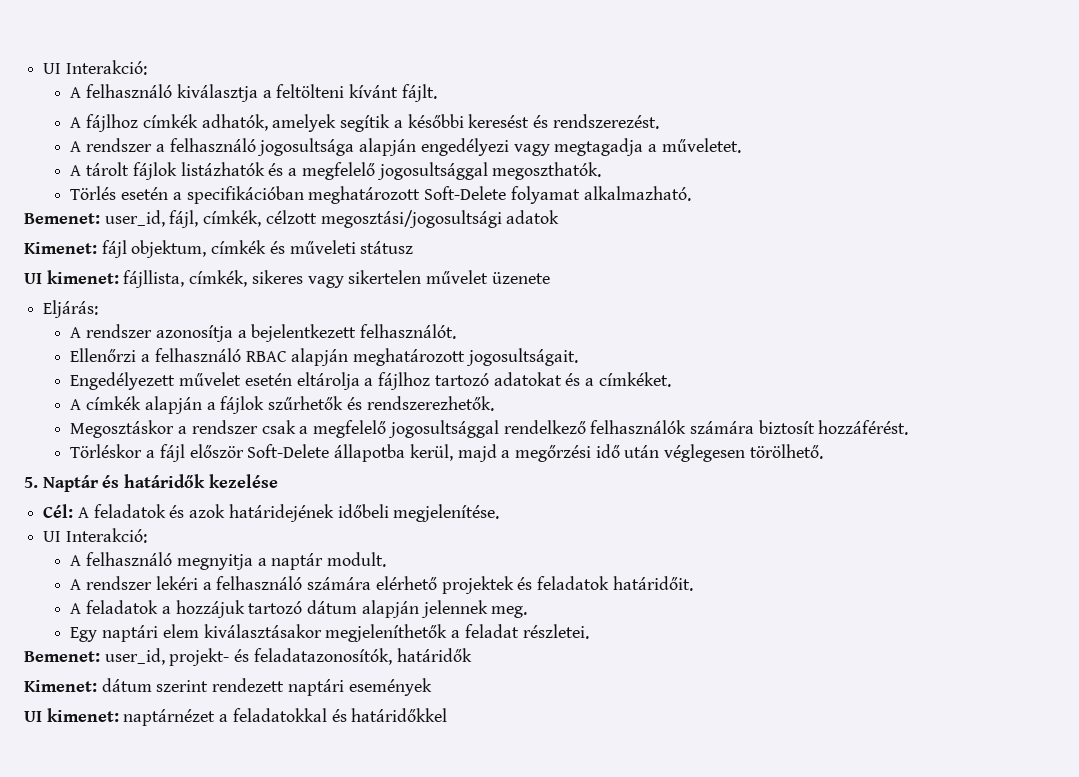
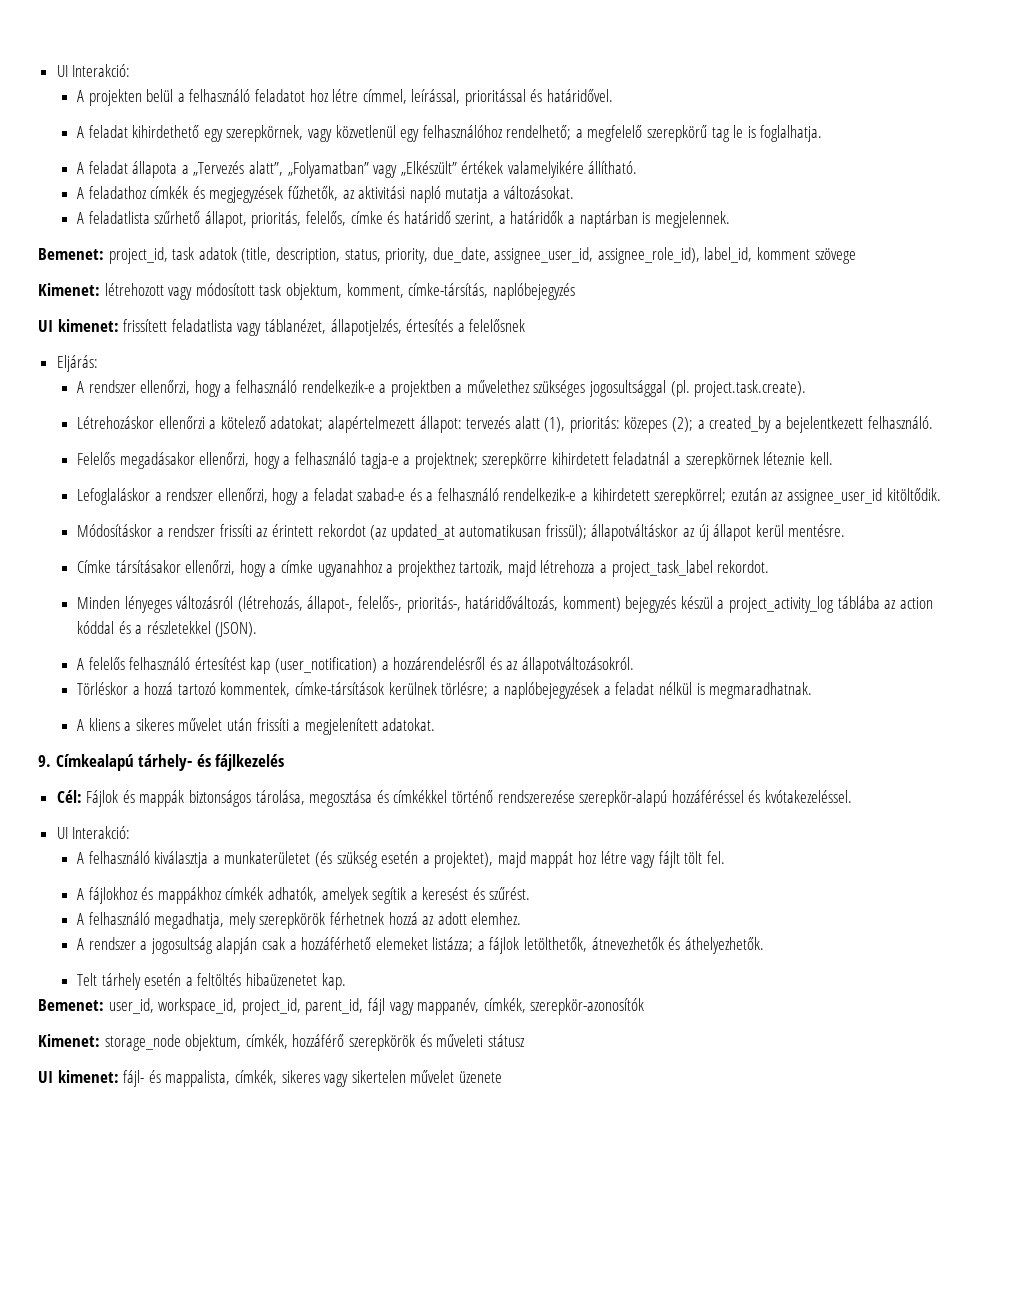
[43,60,147,75] [70,84,437,102] [70,114,139,132] UI Interakció: // A felhasználó kiválasztja a feltölteni kívánt fájlt. // A fájlhoz -> [56,64,131,77] [76,89,614,106] [76,125,823,142] [76,161,638,178] [76,186,575,203] [76,211,730,228] [38,247,856,264] [38,283,575,300] [38,319,526,336] [56,355,98,372] [76,380,807,397] [76,416,934,433] [76,452,833,469] [76,488,941,505] [76,524,846,541] [76,560,770,577] [76,596,933,613] [76,621,258,637] [76,657,634,674] [76,682,813,699] [76,718,436,735] [38,754,285,771] [56,790,852,807] [56,826,131,839] [76,851,726,868] [76,887,222,904] UI Interakció: // A projekten belül a felhasználó feladatot hoz létre címmel, leírással, prioritással és határidővel. // A feladat kihirdethető egy szerepkörnek, vagy közvetlenül egy felhasználóhoz rendelhető; a megfelelő szerepkörű tag le is foglalhatja. // A feladat állapota a „Tervezés alatt”, „Folyamatban” vagy „Elkészült” értékek valamelyikére állítható. // A feladathoz címkék és megjegyzések fűzhetők, az aktivitási napló mutatja a változásokat. // A feladatlista szűrhető állapot, prioritás, felelős, címke és határidő szerint, a határidők a naptárban is megjelennek. // Bemenet: project_id, task adatok (title, description, status, priority, due_date, assignee_user_id, assignee_role_id), label_id, komment szövege // Kimenet: létrehozott vagy módosított task objektum, komment, címke-társítás, naplóbejegyzés // UI kimenet: frissített feladatlista vagy táblanézet, állapotjelzés, értesítés a felelősnek // Eljárás: // A rendszer ellenőrzi, hogy a felhasználó rendelkezik-e a projektben a művelethez szükséges jogosultsággal (pl. project.task.create). // Létrehozáskor ellenőrzi a kötelező adatokat; alapértelmezett állapot: tervezés alatt (1), prioritás: közepes (2); a created_by a bejelentkezett felhasználó. // Felelős megadásakor ellenőrzi, hogy a felhasználó tagja-e a projektnek; szerepkörre kihirdetett feladatnál a szerepkörnek léteznie kell. // Lefoglaláskor a rendszer ellenőrzi, hogy a feladat szabad-e és a felhasználó rendelkezik-e a kihirdetett szerepkörrel; ezután az assignee_user_id kitöltődik. // Módosításkor a rendszer frissíti az érintett rekordot (az updated_at automatikusan frissül); állapotváltáskor az új állapot kerül mentésre. // Címke társításakor ellenőrzi, hogy a címke ugyanahhoz a projekthez tartozik, majd létrehozza a project_task_label rekordot. // Minden lényeges változásról (létrehozás, állapot-, felelős-, prioritás-, határidőváltozás, komment) bejegyzés készül a project_activity_log táblába az action kóddal és a részletekkel (JSON). // A felelős felhasználó értesítést kap (user_notification) a hozzárendelésről és az állapotváltozásokról. // Törléskor a hozzá tartozó kommentek, címke-társítások kerülnek törlésre; a naplóbejegyzések a feladat nélkül is megmaradhatnak. // A kliens a sikeres művelet után frissíti a megjelenített adatokat. // 9. Címkealapú tárhely- és fájlkezelés // Cél: Fájlok és mappák biztonságos tárolása, megosztása és címkékkel történő rendszerezése szerepkör-alapú hozzáféréssel és kvótakezeléssel. // UI Interakció: // A felhasználó kiválasztja a munkaterületet (és szükség esetén a projektet), majd mappát hoz létre vagy fájlt tölt fel. // A fájlokhoz és mappákhoz
[407,114,464,128] későbbi -> (418, 895) none
[552,114,659,129] [70,138,741,156] [70,162,602,180] [70,186,691,204] [24,210,560,228] [24,240,267,258] rendszerezést. // A rendszer a felhasználó jogosultsága alapján engedélyezi vagy megtagadja a műveletet. // A tárolt fájlok listázhatók és a megfelelő jogosultsággal megoszthatók. // Törlés esetén a specifikációban meghatározott Soft-Delete folyamat alkalmazható. // Bemenet: user_id, fájl, címkék, célzott megosztási/jogosultsági adatok // Kimenet: fájl objektum, címkék -> [489,887,531,900] [76,912,522,929] [76,937,764,954] [76,973,346,990] [38,998,645,1015] [38,1034,415,1051] szűrést. // A felhasználó megadhatja, mely szerepkörök férhetnek hozzá az adott elemhez. // A rendszer a jogosultság alapján csak a hozzáférhető elemeket listázza; a fájlok letölthetők, átnevezhetők és áthelyezhetők. // Telt tárhely esetén a feltöltés hibaüzenetet kap. // Bemenet: user_id, workspace_id, project_id, parent_id, fájl vagy mappanév, címkék, szerepkör-azonosítók // Kimenet: storage_node objektum, címkék, hozzáférő szerepkörök
[123,270,185,288] fájllista, -> [123,1070,231,1087] fájl- és mappalista,
[43,300,99,318] [70,324,457,342] [70,348,578,366] [70,372,671,390] [70,396,494,414] [70,420,909,438] [70,444,823,462] [24,474,278,492] [43,504,500,522] [43,528,147,543] [70,552,387,570] [70,576,693,594] [70,600,528,618] [70,624,589,642] [24,648,472,666] [24,678,432,696] [24,708,448,726] // Eljárás: // A rendszer azonosítja a bejelentkezett felhasználót. // Ellenőrzi a felhasználó RBAC alapján meghatározott jogosultságait. // Engedélyezett művelet esetén eltárolja a fájlhoz tartozó adatokat és a címkéket. // A címkék alapján a fájlok szűrhetők és rendszerezhetők. // Megosztáskor a rendszer csak a megfelelő jogosultsággal rendelkező felhasználók számára biztosít hozzáférést. // Törléskor a fájl először Soft-Delete állapotba kerül, majd a megőrzési idő után véglegesen törölhető. // 5. Naptár és határidők kezelése // Cél: A feladatok és azok határidejének időbeli megjelenítése. // UI Interakció: // A felhasználó megnyitja a naptár modult. // A rendszer lekéri a felhasználó számára elérhető projektek és feladatok határidőit. // A feladatok a hozzájuk tartozó dátum alapján jelennek meg. // Egy naptári elem kiválasztásakor megjeleníthetők a feladat részletei. // Bemenet: user_id, projekt- és feladatazonosítók, határidők // Kimenet: dátum szerint rendezett naptári események // UI kimenet: naptárnézet a feladatokkal és határidőkkel -> (502, 1077) none

